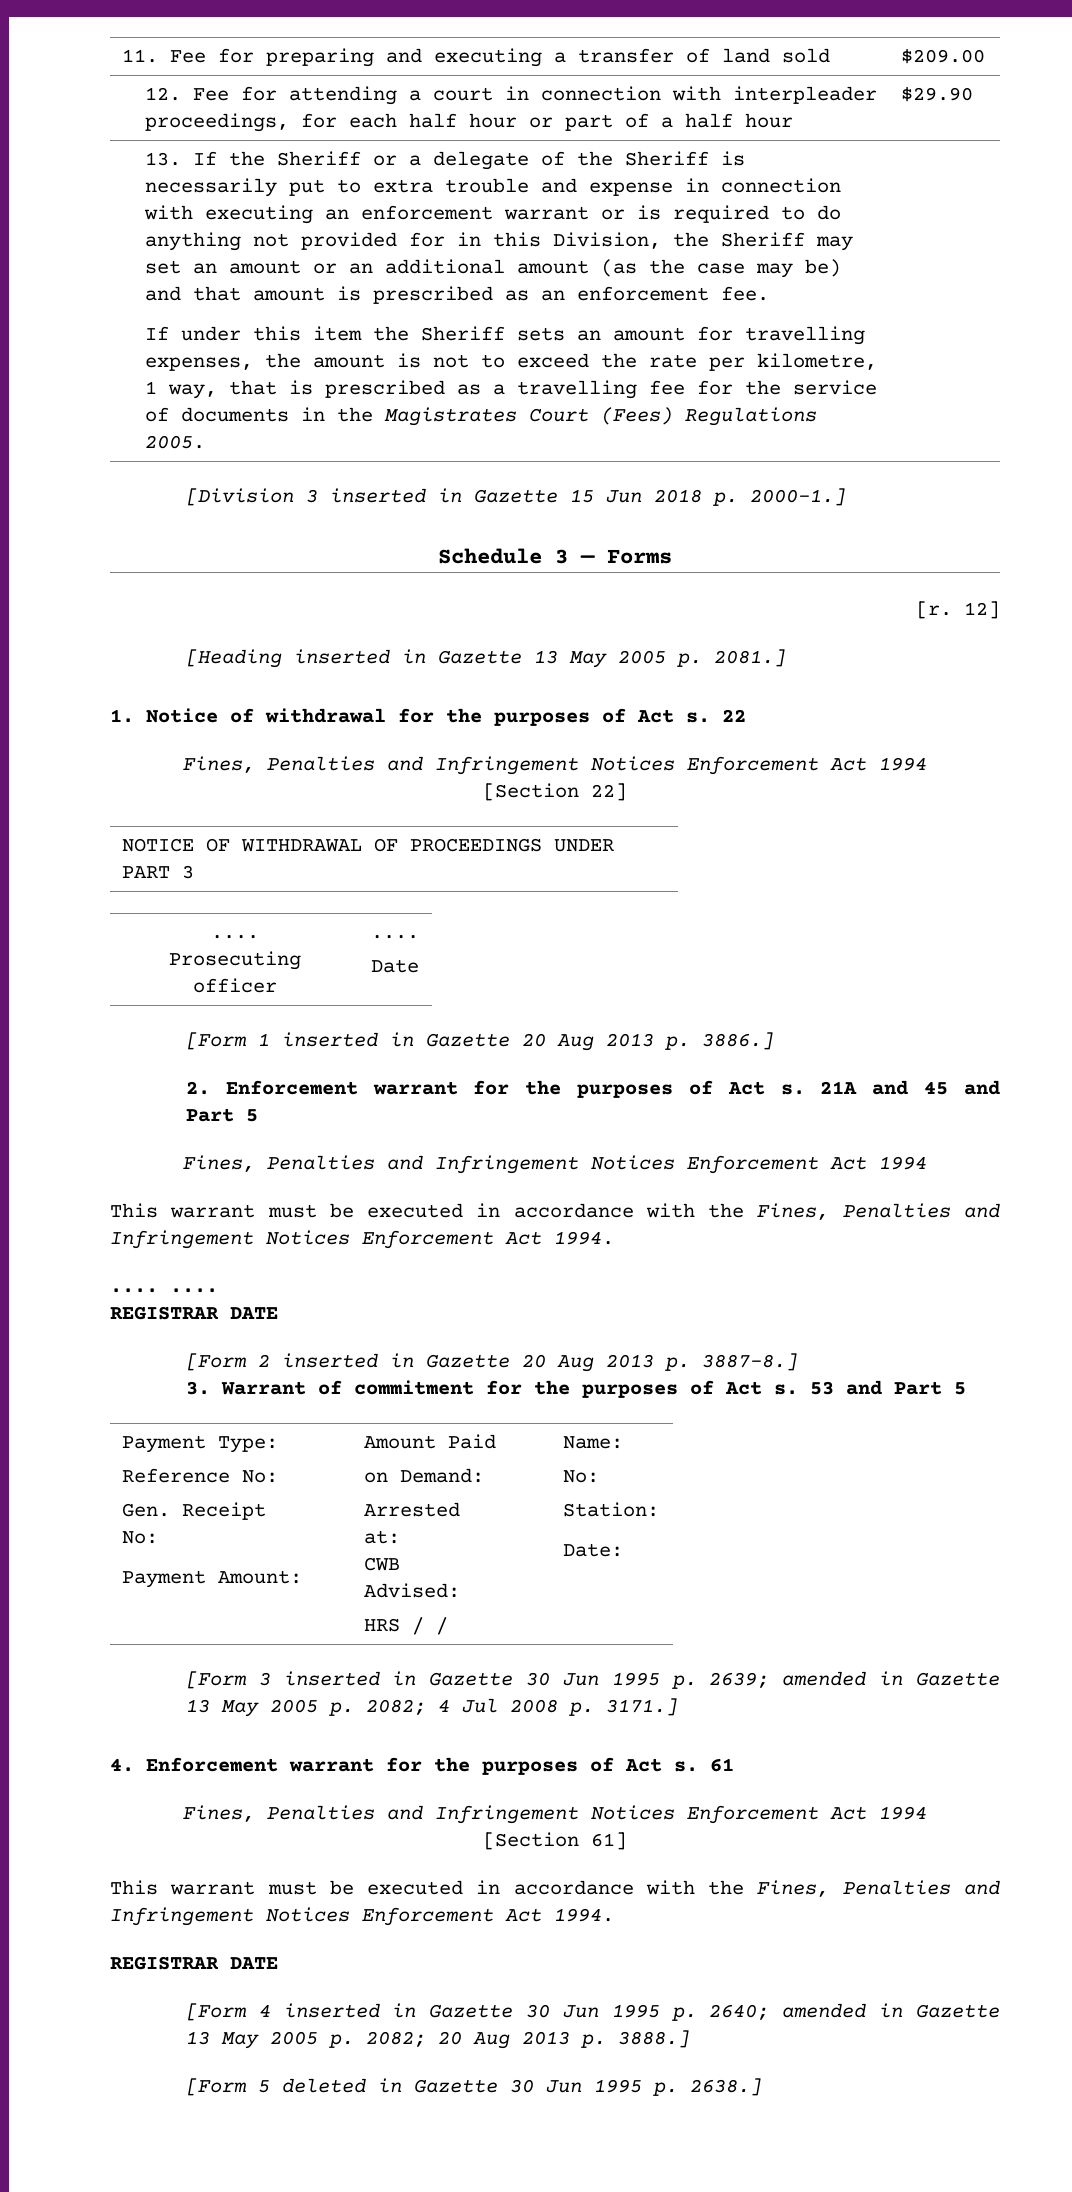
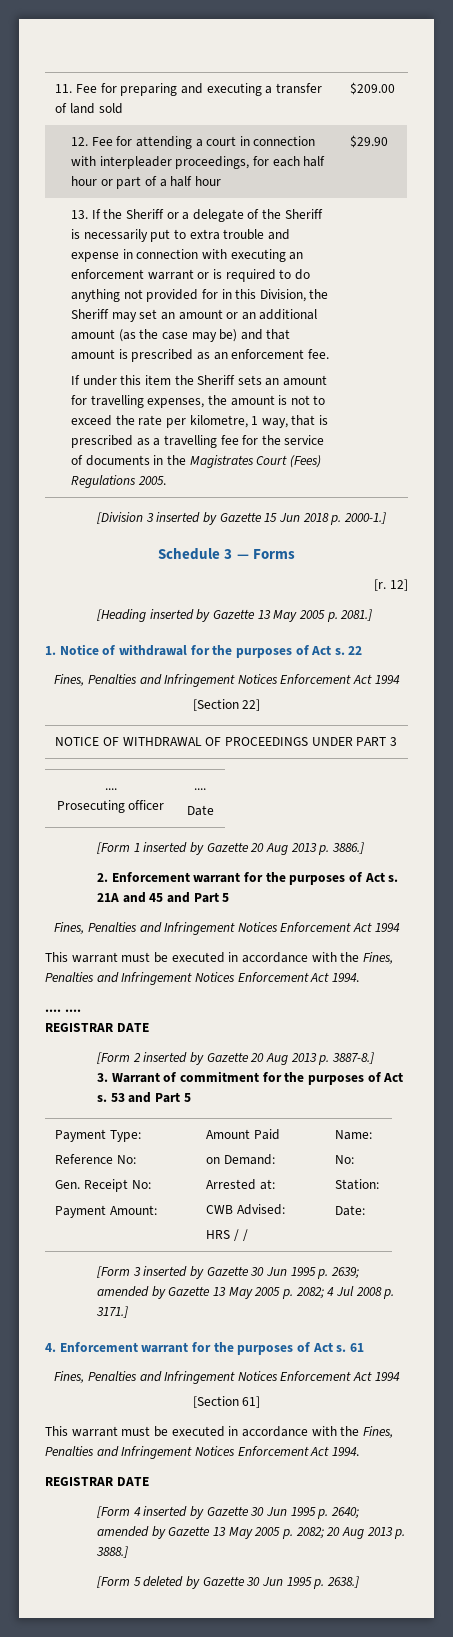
[437,488,462,503] in -> [203,512,218,525] by
[401,649,426,664] in -> [196,609,211,622] by
[389,1032,414,1047] in -> [190,842,205,855] by
[389,1353,414,1368] in -> [190,1052,205,1065] by
[392,1671,417,1686] in -> [190,1266,205,1279] by
[879,1671,904,1686] in -> [151,1286,166,1299] by
[392,2003,417,2018] in -> [190,1506,205,1519] by
[879,2003,904,2018] in -> [151,1526,166,1539] by
[377,2078,402,2093] in -> [186,1576,201,1589] by

